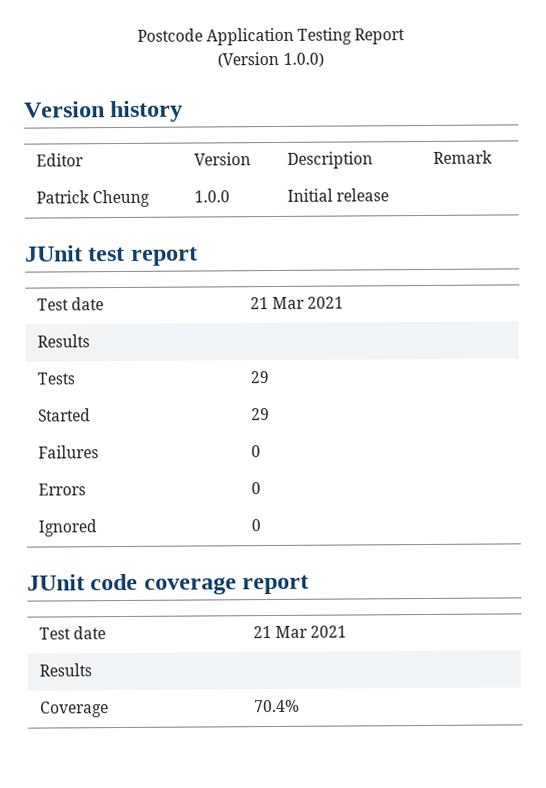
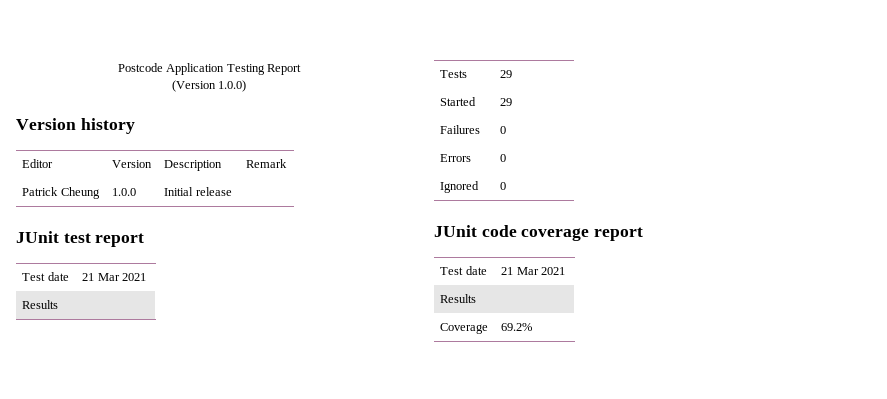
[253,699,300,713] 70.4% -> [501,323,533,331] 69.2%

